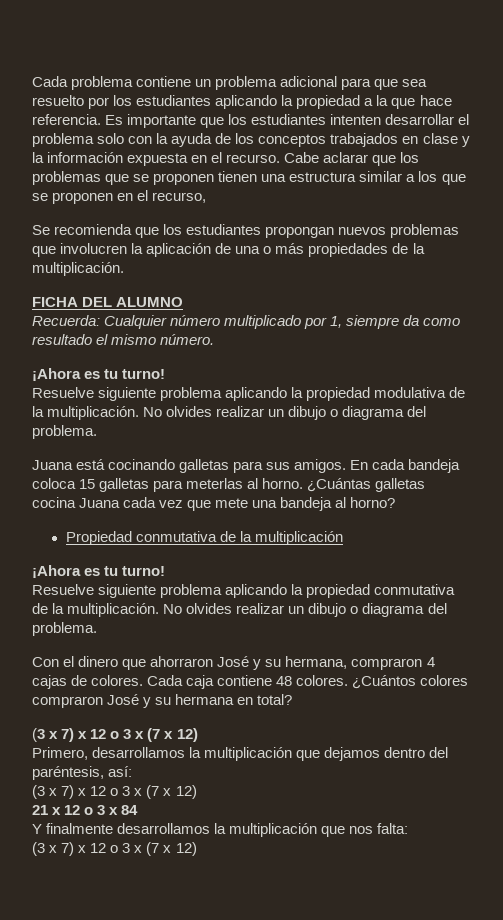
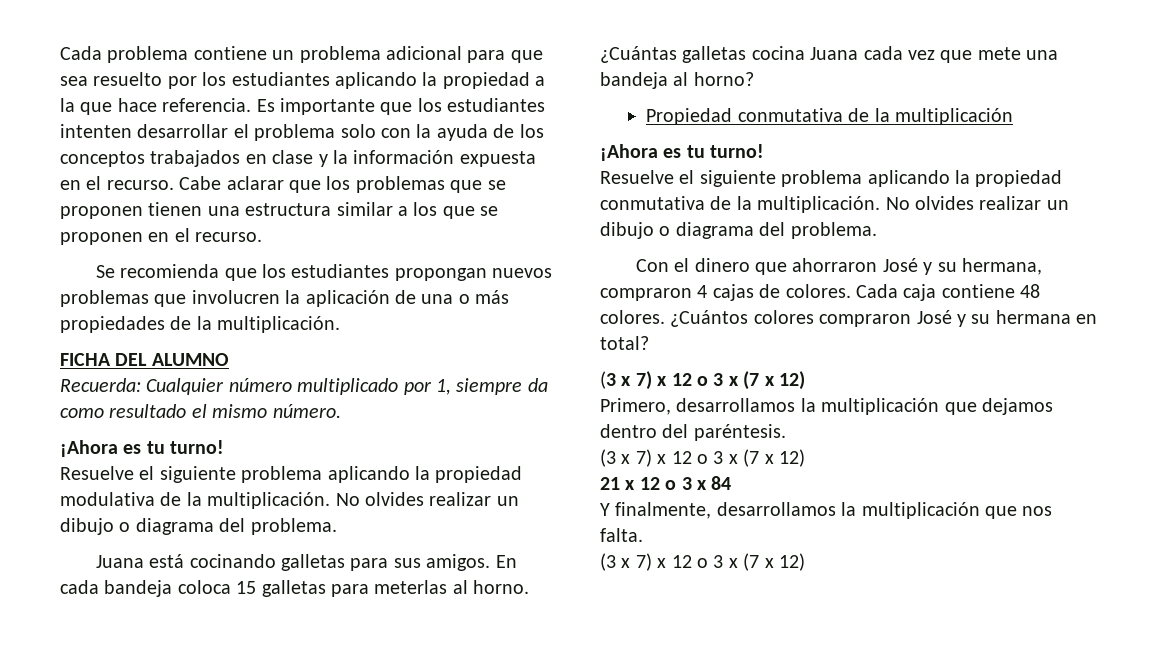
[152,192,207,203] recurso, -> [195,232,263,242] recurso.
(94, 392) none -> [139,466,155,480] el
(94, 589) none -> [679,170,695,184] el
[32,766,133,780] paréntesis, así: -> [693,424,786,441] paréntesis.
[46,823,114,834] finalmente -> [615,502,712,519] finalmente,
[377,823,409,834] falta: -> [600,528,643,542] falta.

